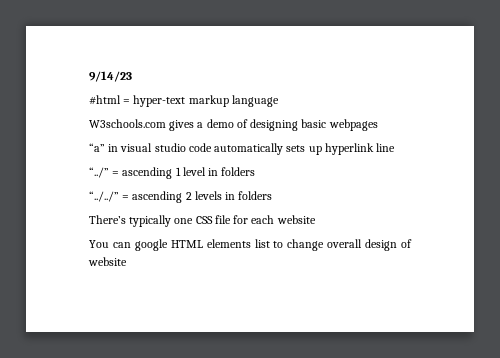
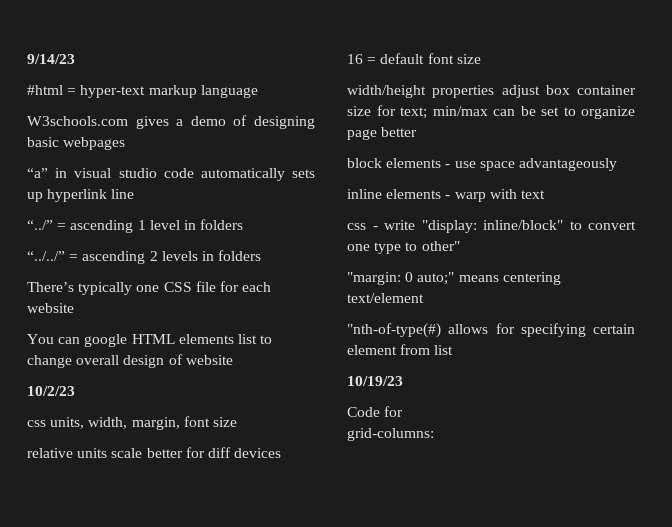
(127, 261) none -> [27,386,75,396] [27,416,237,430] [27,447,282,458] [347,53,481,64] [347,85,636,98] [347,105,635,119] [347,127,418,140] [347,158,617,171] [347,189,545,202] [347,220,636,233] [347,241,460,254] [347,272,561,285] [347,293,424,303] [347,323,635,338] [347,344,454,355] [347,376,403,386] [347,406,404,417] [347,428,434,441] // 10/2/23 // css units, width, margin, font size // relative units scale better for diff devices // 16 = default font size // width/height properties adjust box container size for text; min/max can be set to organize page better // block elements - use space advantageously // inline elements - warp with text // css - write "display: inline/block" to convert one type to other" // "margin: 0 auto;" means centering text/element // "nth-of-type(#) allows for specifying certain element from list // 10/19/23 // Code for // grid-columns:

